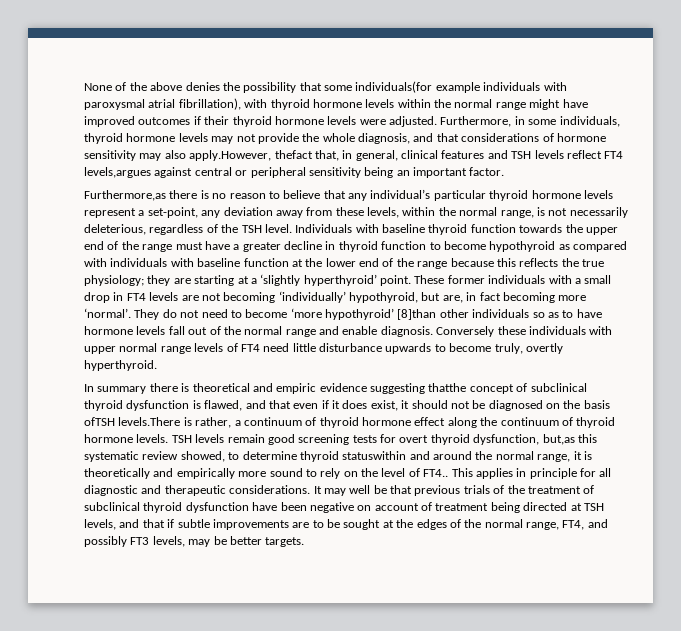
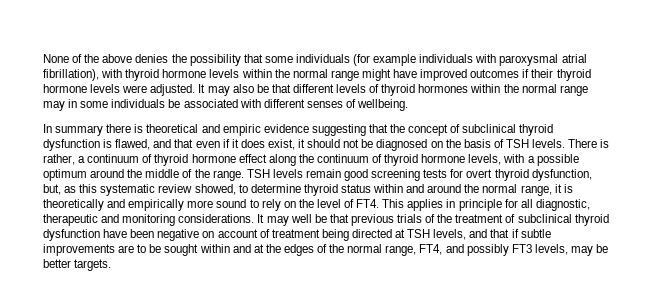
[355,81,433,93] individuals(for -> [295,54,371,66] individuals (for
[440,116,620,127] [84,133,606,144] [84,150,624,161] [84,167,505,178] [84,189,613,201] [84,207,628,218] [84,224,618,235] [84,241,627,252] [84,258,604,269] [84,274,612,286] [84,291,587,303] [84,308,602,320] [84,326,613,337] [84,343,563,354] [84,360,157,371] Furthermore, in some individuals, thyroid hormone levels may not provide the whole diagnosis, and that considerations of hormone sensitivity may also apply.However, thefact that, in general, clinical features and TSH levels reflect FT4 levels,argues against central or peripheral sensitivity being an important factor. // Furthermore,as there is no reason to believe that any individual’s particular thyroid hormone levels represent a set-point, any deviation away from these levels, within the normal range, is not necessarily deleterious, regardless of the TSH level. Individuals with baseline thyroid function towards the upper end of the range must have a greater decline in thyroid function to become hypothyroid as compared with individuals with baseline function at the lower end of the range because this reflects the true physiology; they are starting at a ‘slightly hyperthyroid’ point. These former individuals with a small drop in FT4 levels are not becoming ‘individually’ hypothyroid, but are, in fact becoming more ‘normal’. They do not need to become ‘more hypothyroid’ [8]than other individuals so as to have hormone levels fall out of the normal range and enable diagnosis. Conversely these individuals with upper normal range levels of FT4 need little disturbance upwards to become truly, overtly hyperthyroid. -> [198,84,588,96] [43,99,409,111] It may also be that different levels of thyroid hormones within the normal range may in some individuals be associated with different senses of wellbeing.
[428,383,467,392] thatthe -> [368,124,406,133] that the
[84,417,181,426] ofTSH levels.There -> [493,139,598,148] of TSH levels. There
[136,434,169,443] levels. -> [468,154,579,166] [43,169,244,181] levels, with a possible optimum around the middle of the range.
[542,434,575,445] but,as -> [43,184,77,195] but, as
[342,451,407,460] statuswithin -> [340,184,404,193] status within
[423,469,449,477] FT4.. -> [356,199,380,208] FT4.
[84,485,226,496] diagnostic and therapeutic -> [535,199,590,211] [43,214,176,226] diagnostic, therapeutic and monitoring
(381, 524) none -> [199,244,251,253] within and

